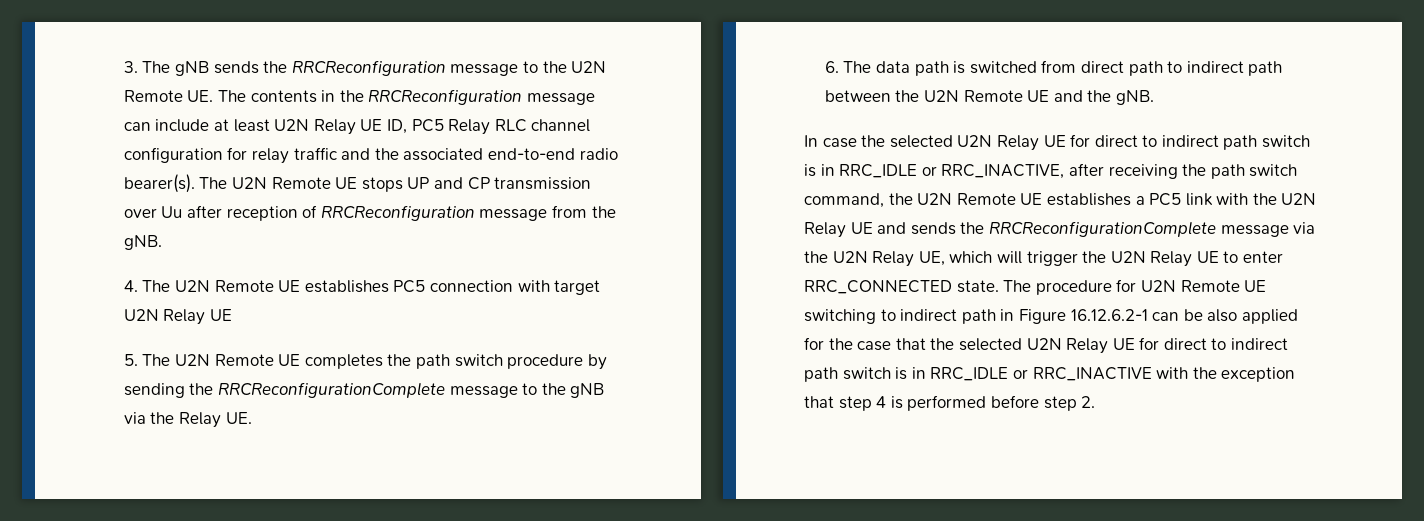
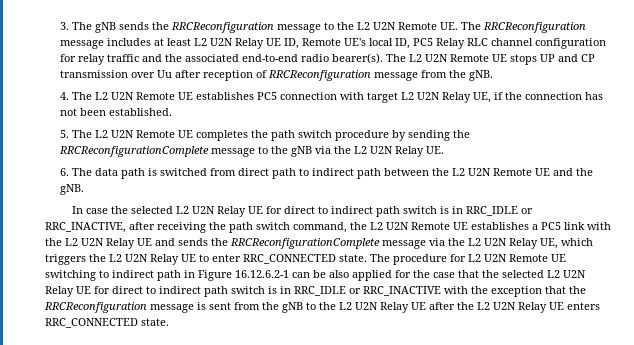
(567, 67) none -> [357,22,371,30] L2
[250,89,595,105] [123,119,210,132] contents in the RRCReconfiguration message can include -> [483,22,587,33] [60,38,152,49] RRCReconfiguration message includes
(270, 125) none -> [194,38,208,46] L2
(407, 126) none -> [302,38,411,49] Remote UE's local ID,
(228, 183) none -> [409,54,423,62] L2
(171, 286) none -> [95,92,109,100] L2
[123,309,232,325] U2N Relay UE -> [401,92,604,103] [60,108,173,116] L2 U2N Relay UE, if the connection has not been established.
(171, 360) none -> [95,130,109,138] L2
(175, 418) none -> [354,146,394,154] L2 U2N
(920, 96) none -> [452,168,466,176] L2
(953, 141) none -> [175,206,189,214] L2
(913, 199) none -> [370,222,383,230] L2
(1277, 199) none -> [65,238,78,246] L2
(828, 257) none -> [468,238,481,246] L2
[996,251,1107,266] will trigger the -> [45,254,122,265] triggers the L2
(1137, 285) none -> [468,254,481,262] L2
(1022, 344) none -> [547,270,560,278] L2
[838,395,1096,411] step 4 is performed before step 2. -> [569,286,586,294] [44,302,600,313] [45,318,169,328] the RRCReconfiguration message is sent from the gNB to the L2 U2N Relay UE after the L2 U2N Relay UE enters RRC_CONNECTED state.

